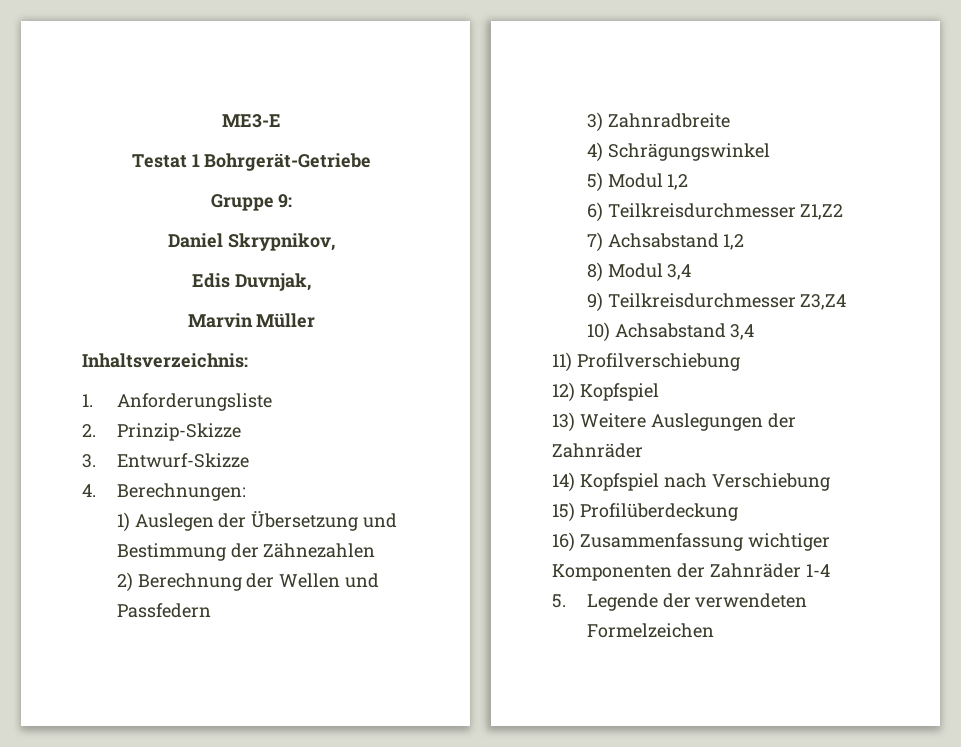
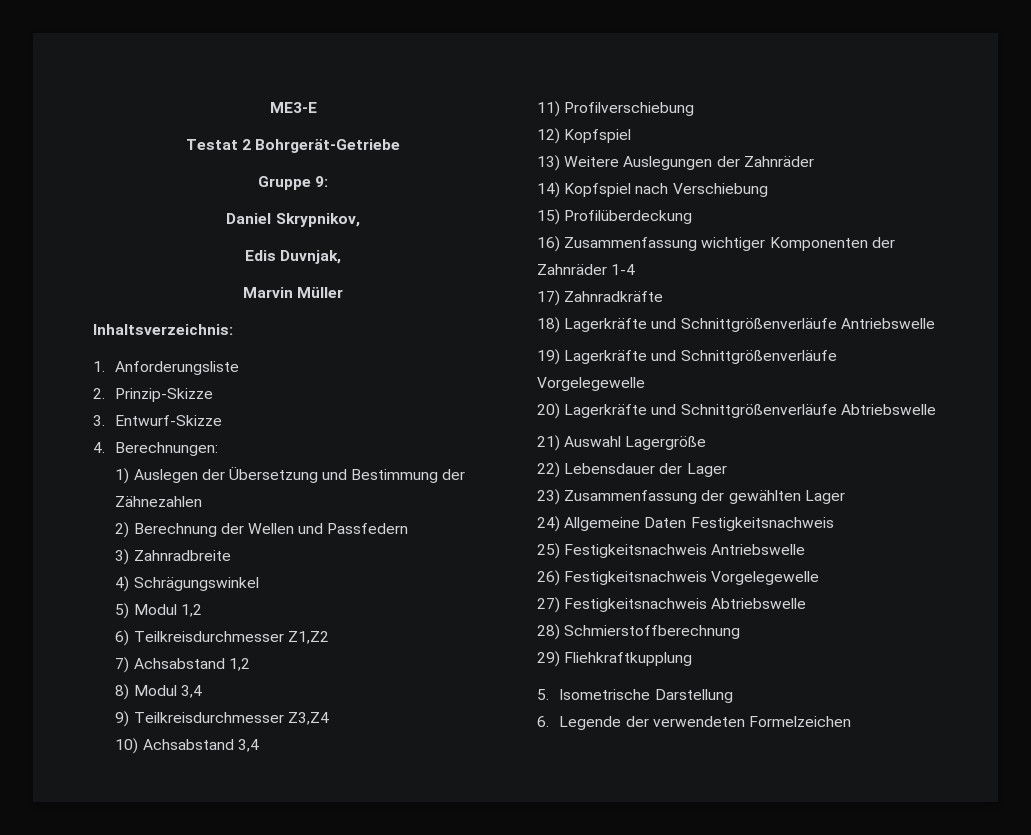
[191,154,200,167] 1 -> [242,139,251,150] 2
[552,594,566,608] 5. -> [537,290,664,306] [537,317,935,333] [537,349,837,365] [537,377,645,391] [537,403,936,419] [537,435,707,451] [537,462,727,478] [537,489,845,505] [537,516,834,532] [537,543,806,559] [537,570,820,586] [537,597,807,613] [537,624,741,640] [537,651,693,667] [537,689,733,703] [537,716,549,727] 17) Zahnradkräfte // 18) Lagerkräfte und Schnittgrößenverläufe Antriebswelle // 19) Lagerkräfte und Schnittgrößenverläufe Vorgelegewelle // 20) Lagerkräfte und Schnittgrößenverläufe Abtriebswelle // 21) Auswahl Lagergröße // 22) Lebensdauer der Lager // 23) Zusammenfassung der gewählten Lager // 24) Allgemeine Daten Festigkeitsnachweis // 25) Festigkeitsnachweis Antriebswelle // 26) Festigkeitsnachweis Vorgelegewelle // 27) Festigkeitsnachweis Abtriebswelle // 28) Schmierstoffberechnung // 29) Fliehkraftkupplung // 5. Isometrische Darstellung // 6.

